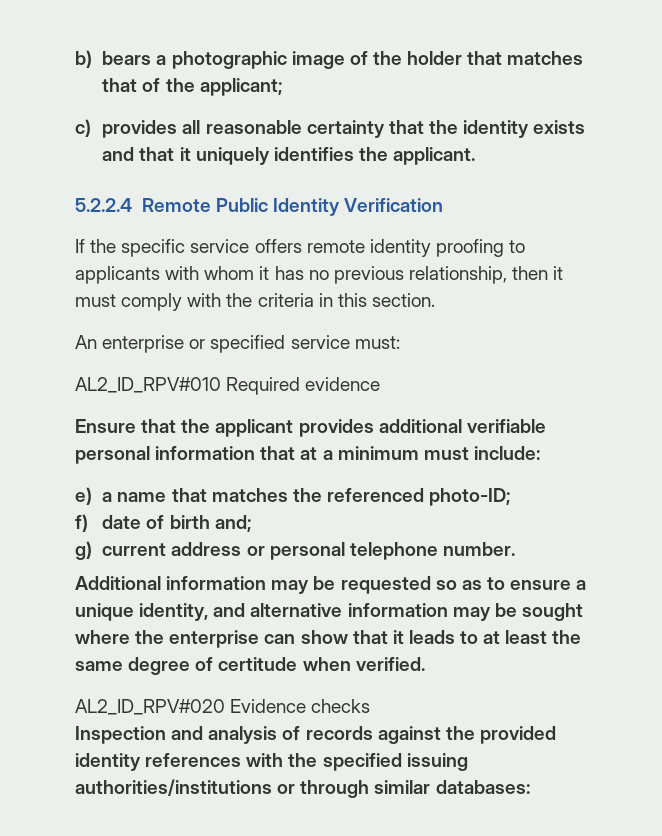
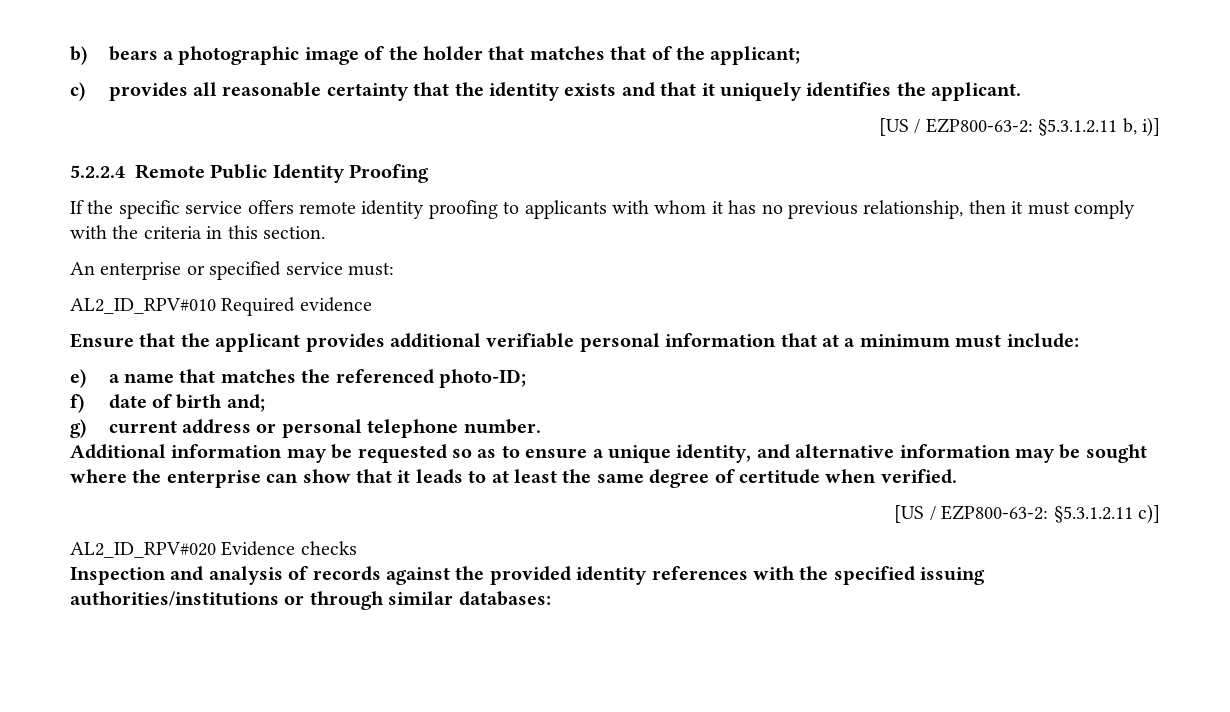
(476, 156) none -> [879,117,1160,137] // [US / EZP800-63-2: §5.3.1.2.11 b, i)]
[343,198,443,212] Verification -> [349,164,430,183] Proofing
(425, 664) none -> [894,504,1160,524] // [US / EZP800-63-2: §5.3.1.2.11 c)]

